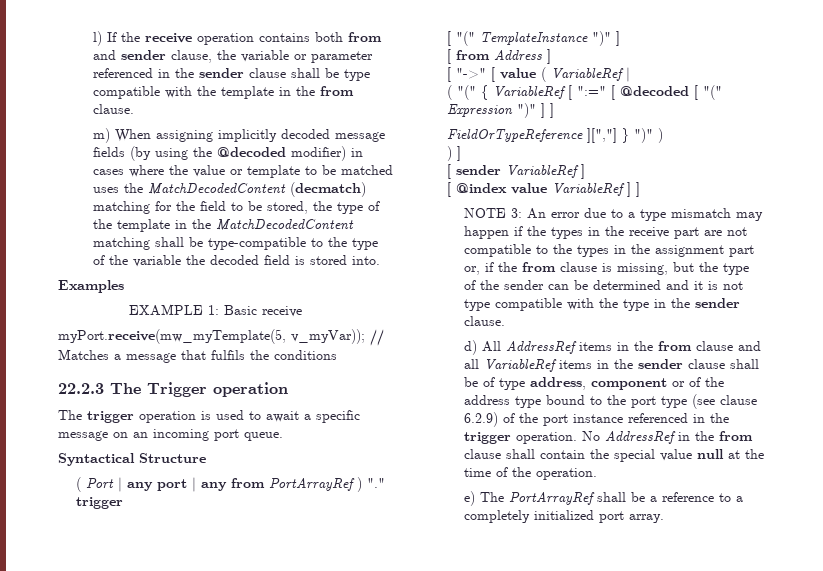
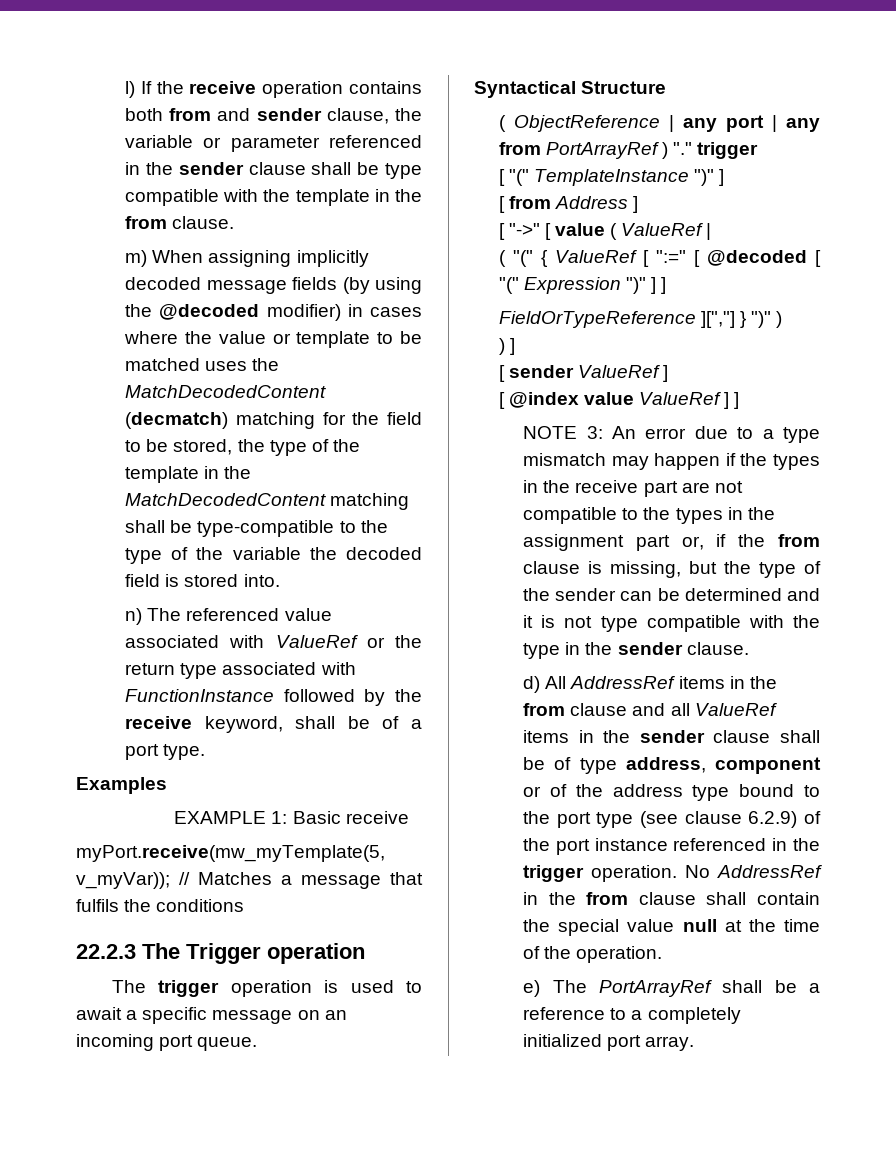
(381, 260) none -> [125,608,332,625] [125,635,422,648] [125,662,356,679] [125,689,422,706] [125,716,423,733] [125,744,206,760] // n) The referenced value associated with ValueRef or the return type associated with FunctionInstance followed by the receive keyword, shall be of a port type.
[85,478,114,489] Port -> [513,115,660,132] ObjectReference
[550,68,624,81] VariableRef -> [621,223,704,236] ValueRef
[492,86,566,99] VariableRef -> [554,250,637,263] ValueRef
[505,165,579,178] VariableRef -> [577,365,660,378] ValueRef
[551,183,625,196] VariableRef -> [638,392,721,405] ValueRef
[484,359,558,372] VariableRef -> [694,703,777,716] ValueRef

